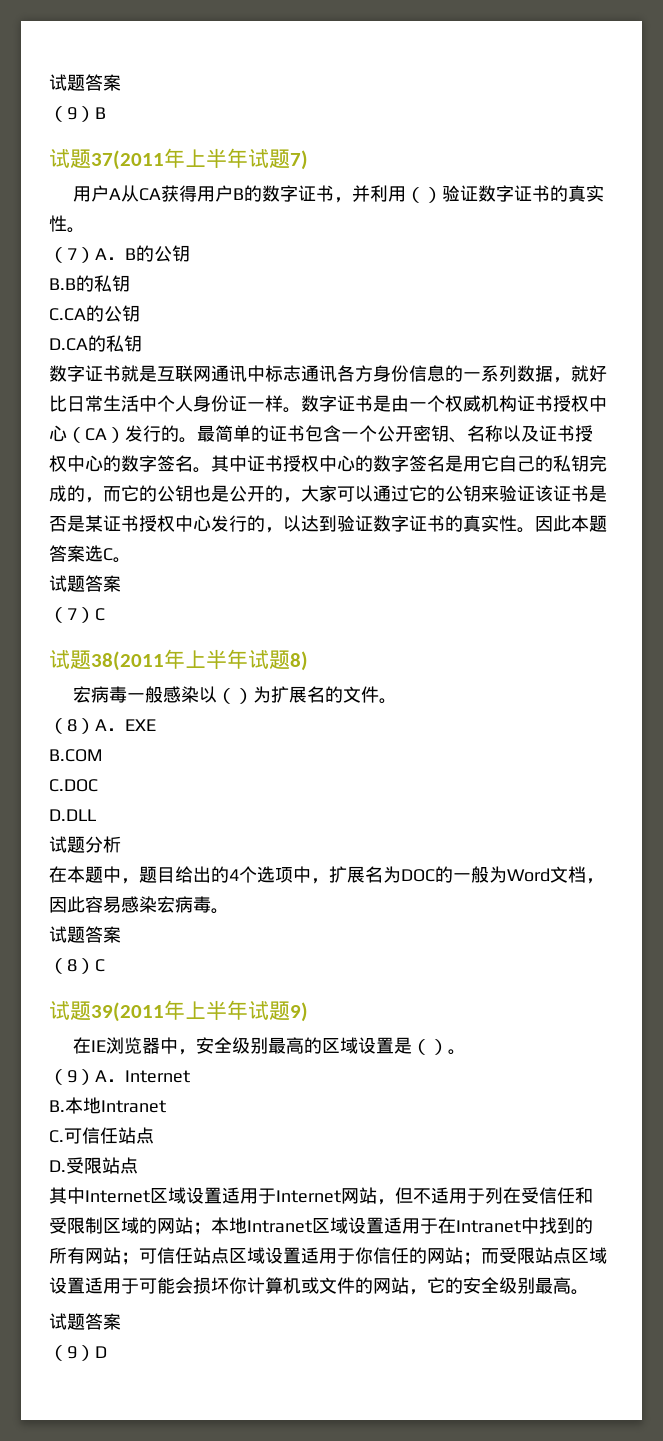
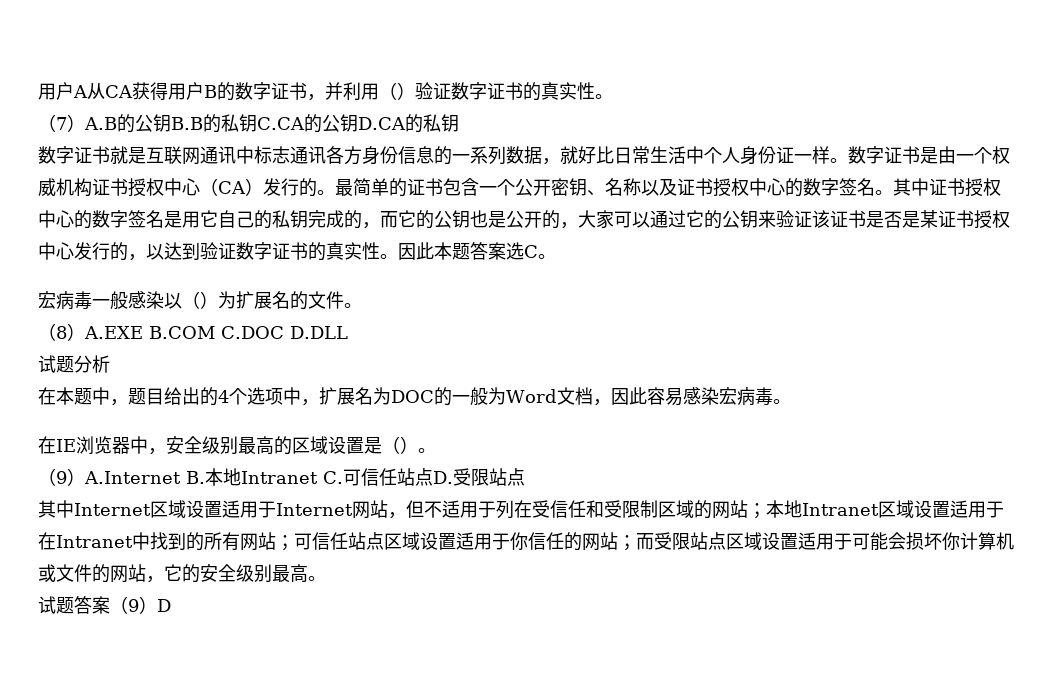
[49,74,121,91] [49,106,106,122] [49,148,308,170] 试题答案 // （9）B // 试题37(2011年上半年试题7) // -> (38, 91) none
[95,245,190,262] A．B的公钥 // -> [84,114,171,133] A.B的公钥
(130, 283) // -> (257, 123) none
(140, 313) // -> (358, 123) none
[49,575,121,592] [49,607,105,623] [49,649,308,671] // 试题答案 // （7）C // 试题38(2011年上半年试题8) -> (556, 256) none
[95,719,156,731] A．EXE // -> [84,326,143,339] A.EXE
(103, 755) // -> (215, 332) none
(98, 785) // -> (284, 332) none
[49,926,121,943] [49,958,105,974] [49,1000,308,1022] // 试题答案 // （8）C // 试题39(2011年上半年试题9) -> (791, 401) none
[95,1070,190,1083] A．Internet // -> [84,471,181,484] A.Internet
(166, 1106) // -> (318, 477) none
(154, 1135) // -> (433, 477) none
(121, 1321) // -> (110, 605) none

